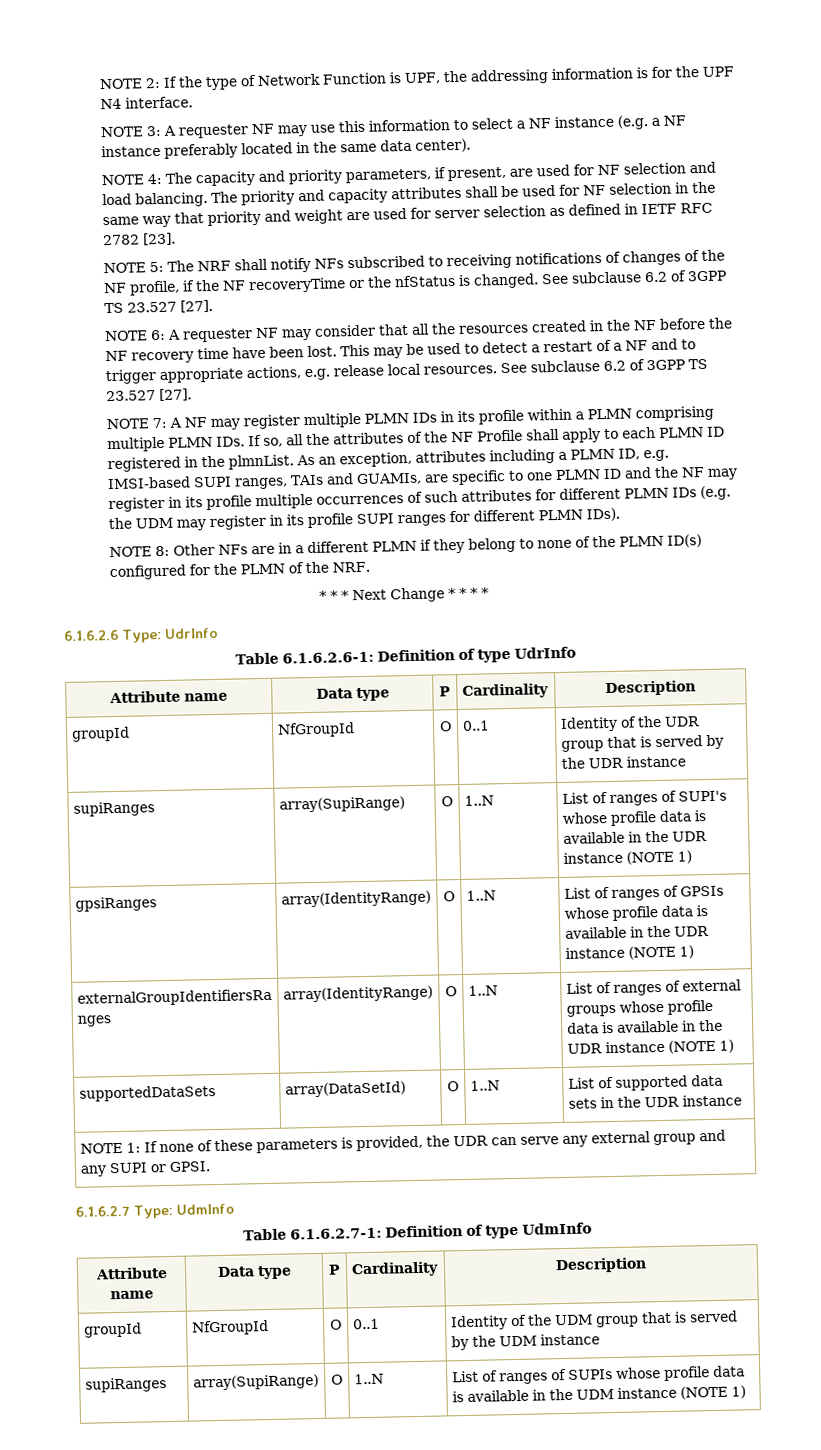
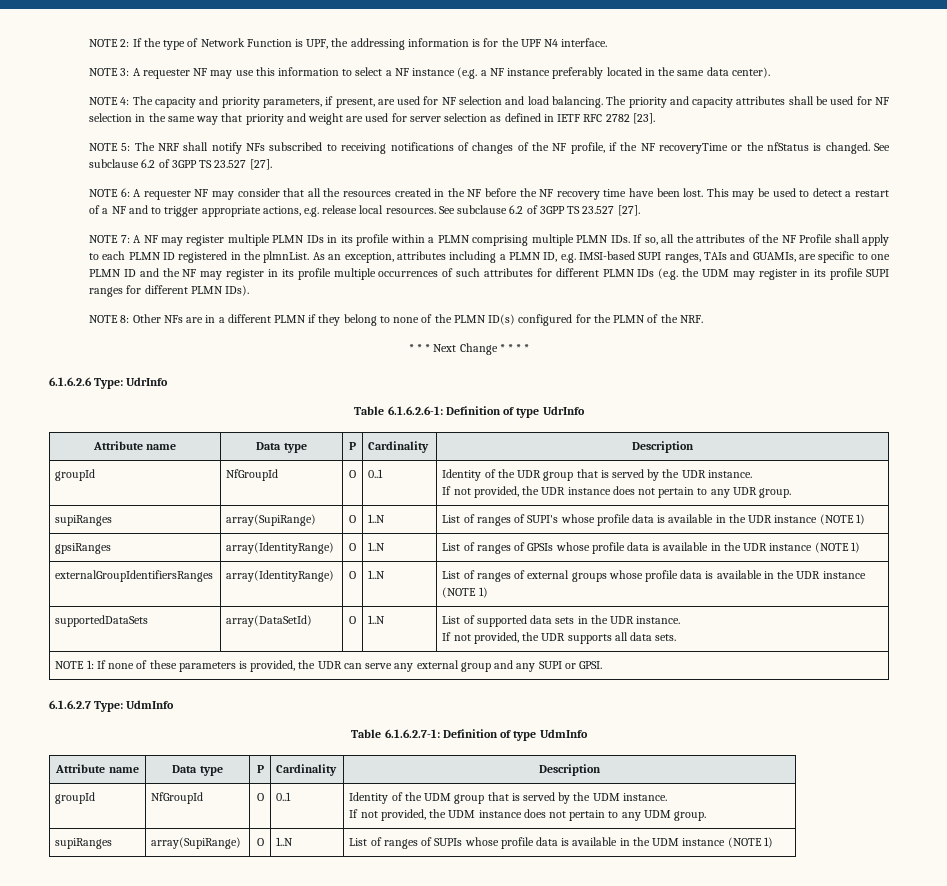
[625,755,686,768] instance -> [707,470,752,478] [442,486,792,498] instance. // If not provided, the UDR instance does not pertain to any UDR group.
[681,1094,742,1107] instance -> [636,616,681,624] [442,632,677,644] instance. // If not provided, the UDR supports all data sets.
[539,1333,600,1346] instance -> [622,793,667,801] [349,809,707,821] instance. // If not provided, the UDM instance does not pertain to any UDM group.

